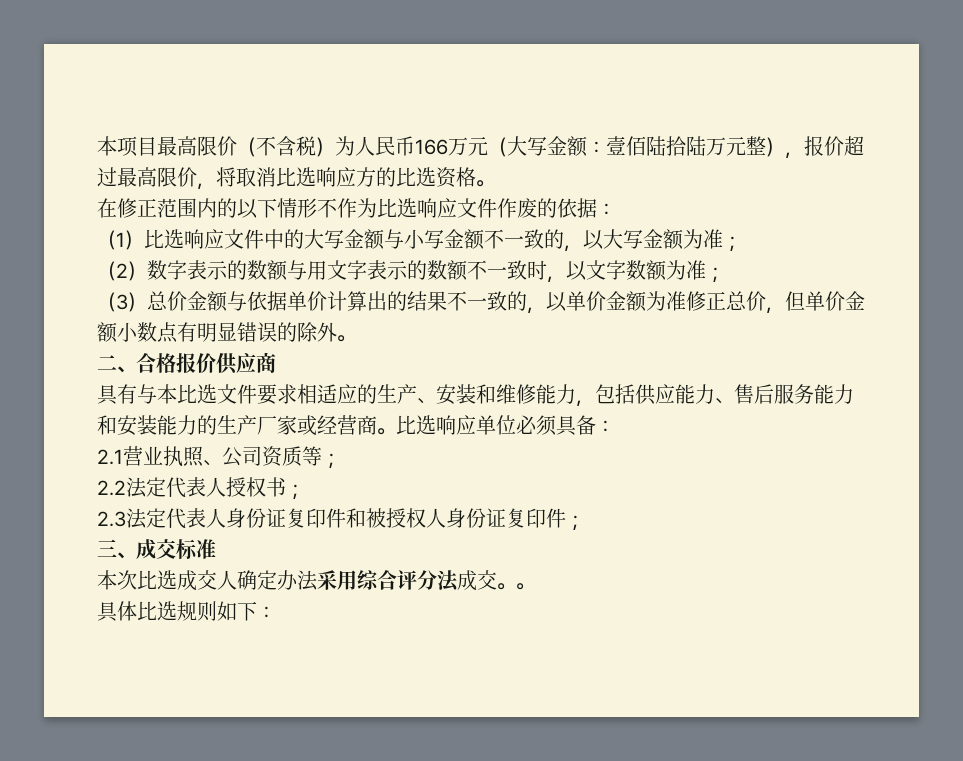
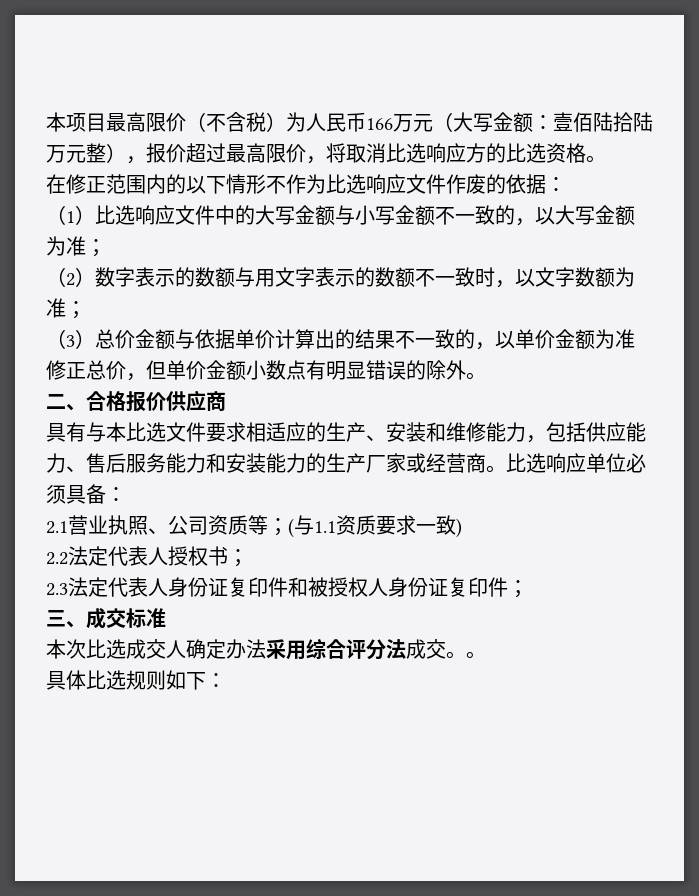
(341, 461) none -> [288,515,462,538] (与1.1资质要求一致)

